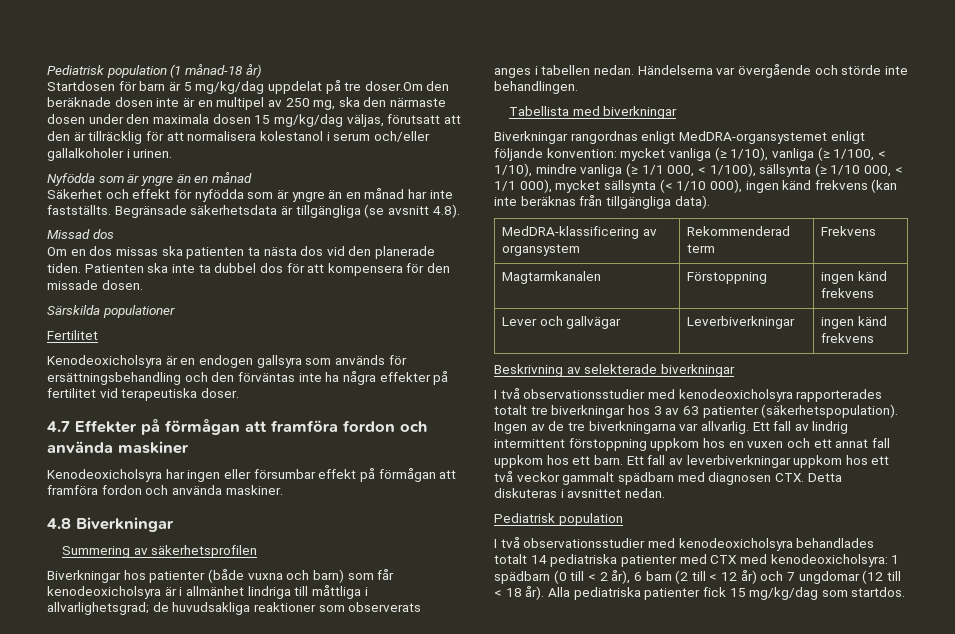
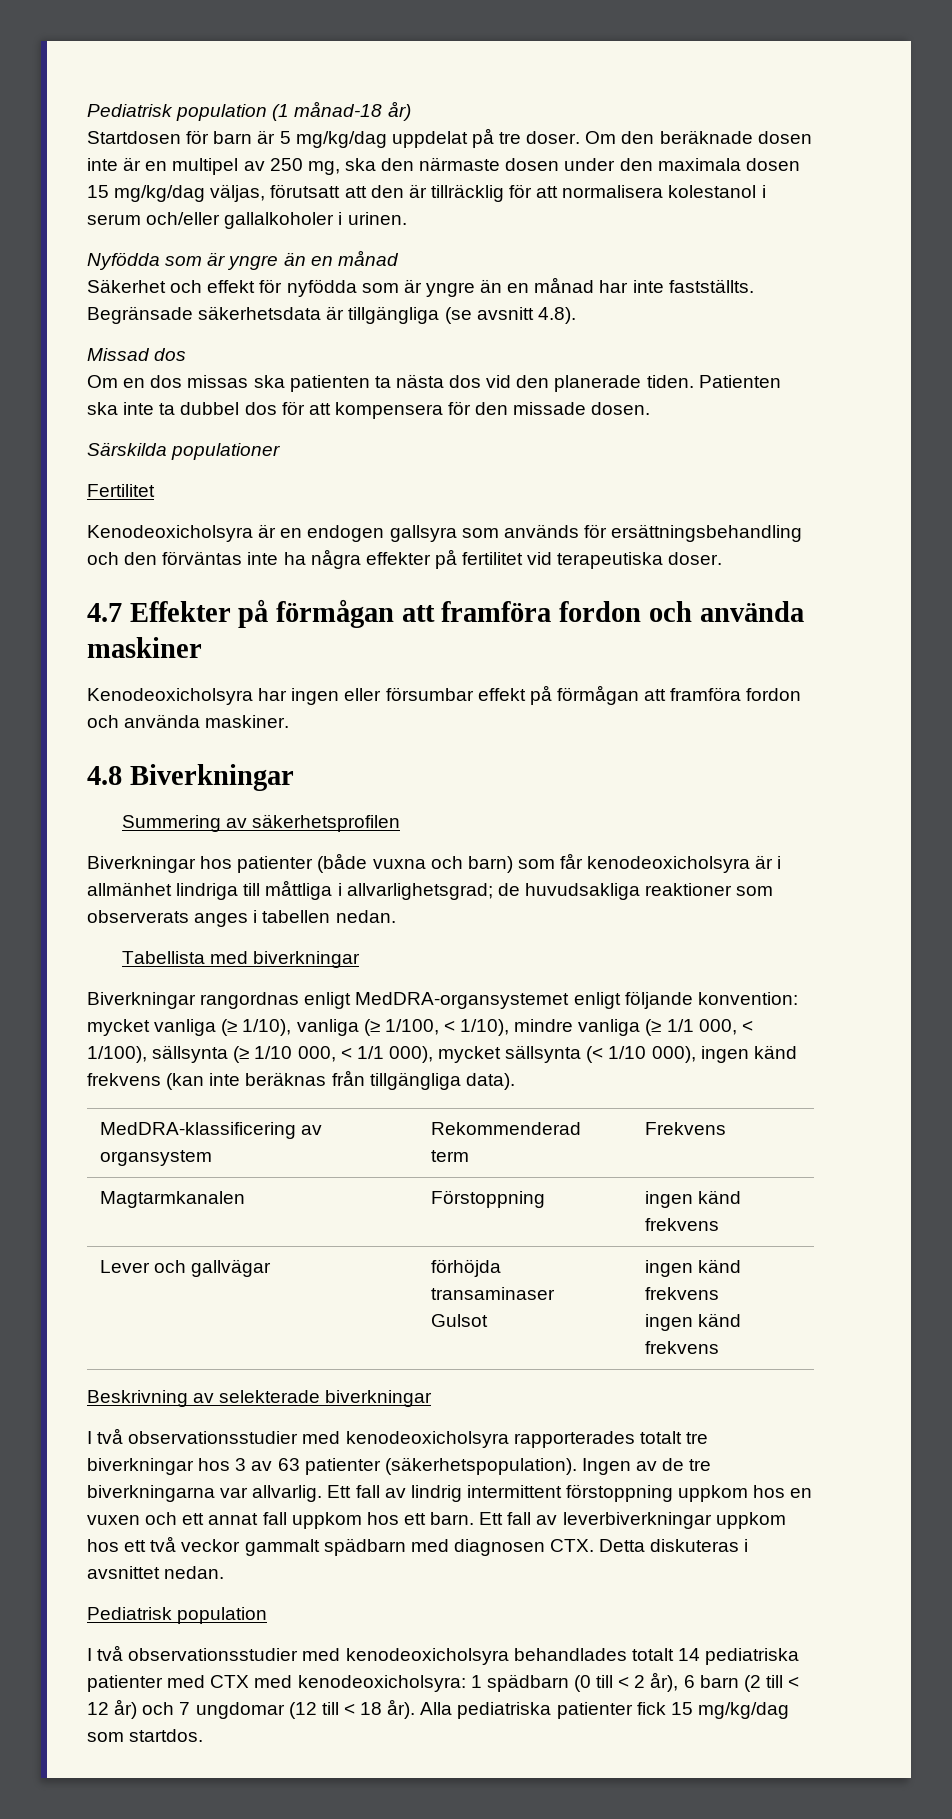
[364,81,423,91] doser.Om -> [526,131,617,144] doser. Om
[637,64,908,78] [494,81,578,94] Händelserna var övergående och störde inte behandlingen. -> (396, 916) none
[687,316,796,329] [821,316,887,329] [821,333,875,343] Leverbiverkningar | ingen känd frekvens -> [430,1259,501,1277] [430,1287,555,1300] [430,1314,488,1327] [644,1259,741,1277] [644,1287,719,1300] [644,1313,741,1331] [644,1341,719,1354] förhöjda transaminaser // Gulsot | ingen känd frekvens // ingen känd frekvens

